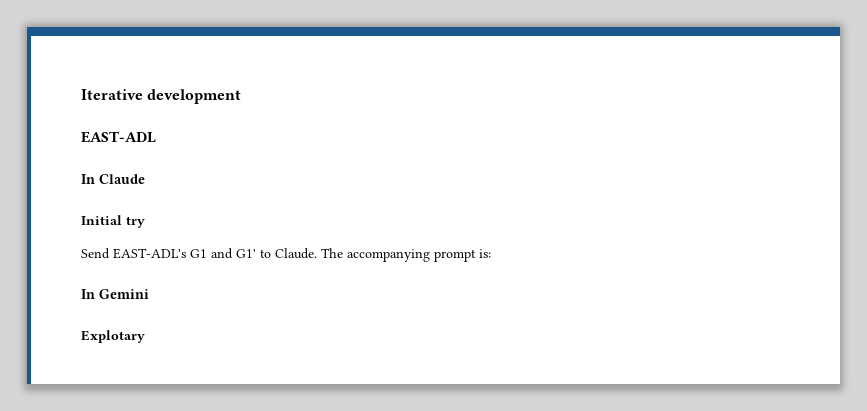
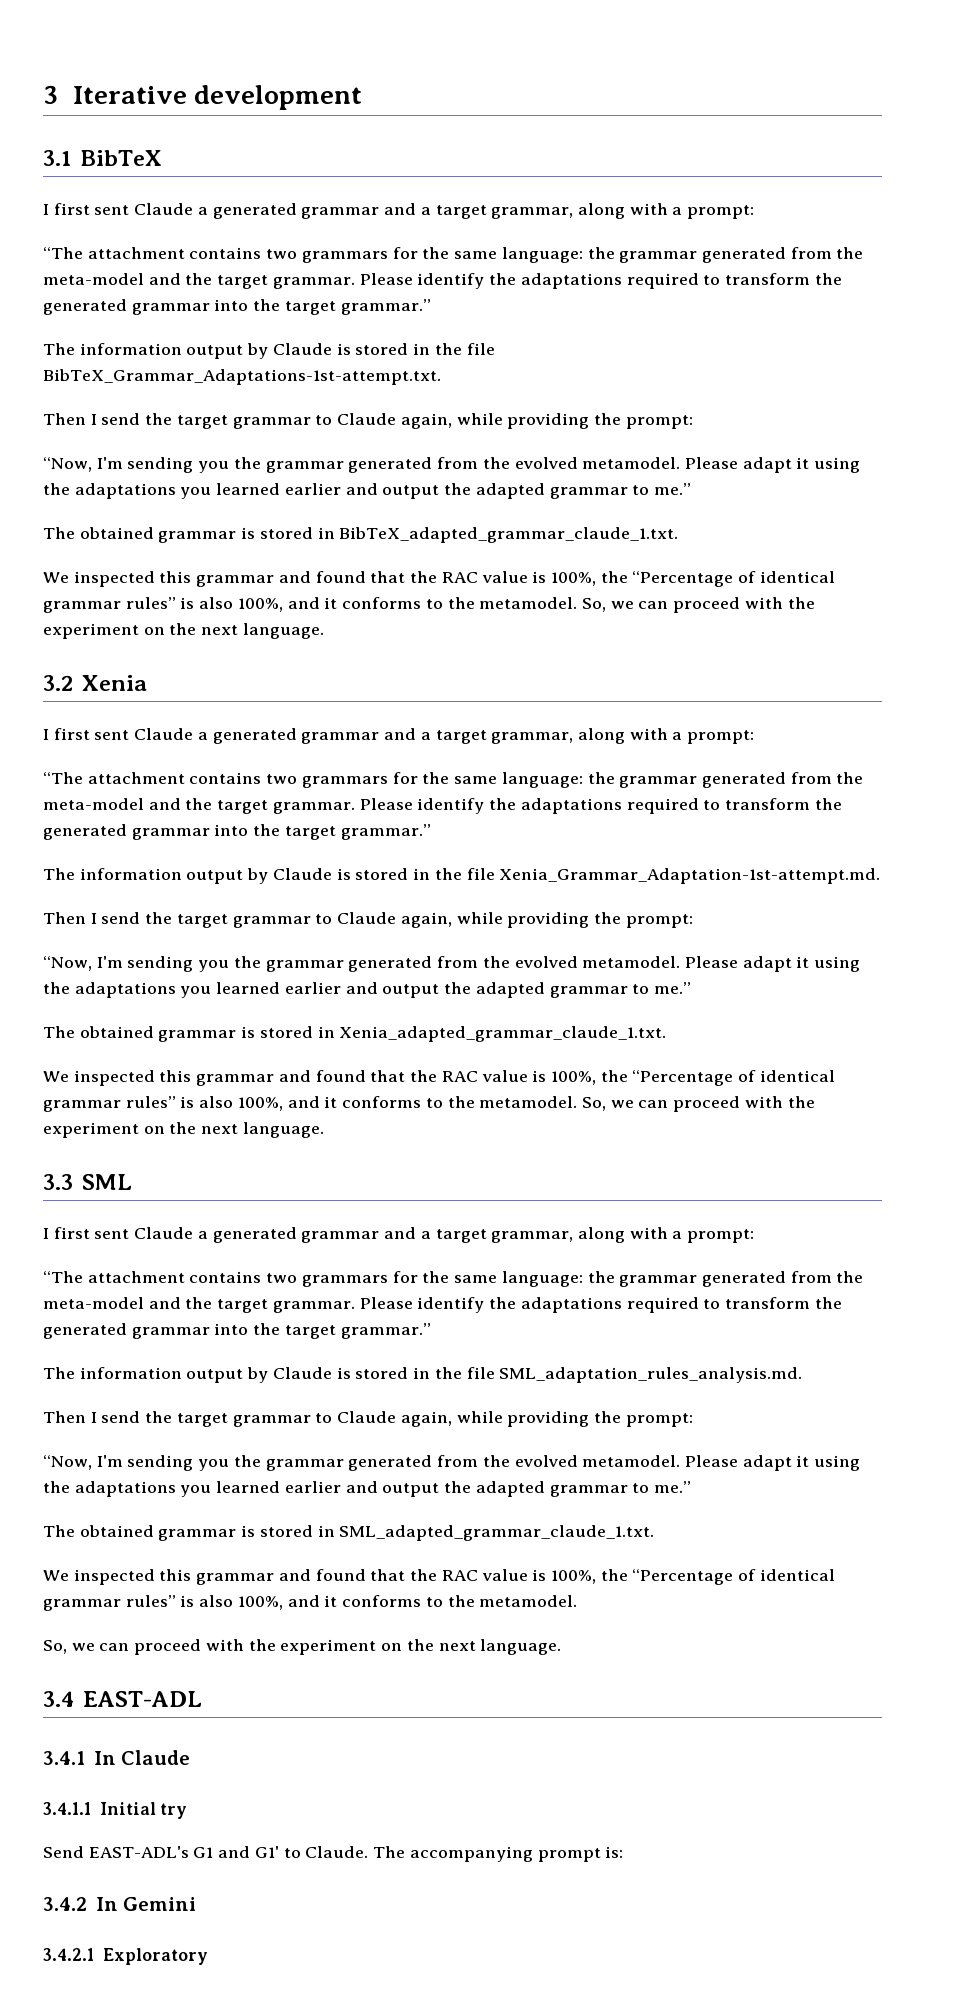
(81, 94) none -> [43,85,58,104] 3
(242, 96) none -> [43,150,162,166] [43,203,755,219] [43,247,864,263] [43,273,842,289] [43,299,431,315] [43,343,495,359] [43,369,441,385] [43,413,693,429] [43,457,861,473] [43,483,691,499] [43,527,679,543] [43,571,835,587] [43,597,815,613] [43,623,324,639] [43,675,147,691] [43,728,755,744] [43,772,864,788] [43,798,842,814] [43,824,431,840] [43,868,881,884] [43,912,693,928] [43,956,861,972] [43,982,691,998] [43,1026,667,1042] [43,1070,835,1086] [43,1096,815,1112] [43,1122,324,1138] [43,1174,132,1190] [43,1227,755,1243] [43,1271,864,1287] [43,1297,842,1313] [43,1323,431,1339] [43,1367,803,1383] [43,1411,693,1427] [43,1455,861,1471] [43,1481,691,1497] [43,1525,655,1541] [43,1569,835,1585] [43,1595,578,1611] [43,1639,562,1655] [43,1691,74,1707] 3.1 BibTeX // I first sent Claude a generated grammar and a target grammar, along with a prompt: // “The attachment contains two grammars for the same language: the grammar generated from the meta-model and the target grammar. Please identify the adaptations required to transform the generated grammar into the target grammar.” // The information output by Claude is stored in the file BibTeX_Grammar_Adaptations-1st-attempt.txt. // Then I send the target grammar to Claude again, while providing the prompt: // “Now, I'm sending you the grammar generated from the evolved metamodel. Please adapt it using the adaptations you learned earlier and output the adapted grammar to me.” // The obtained grammar is stored in BibTeX_adapted_grammar_claude_1.txt. // We inspected this grammar and found that the RAC value is 100%, the “Percentage of identical grammar rules” is also 100%, and it conforms to the metamodel. So, we can proceed with the experiment on the next language. // 3.2 Xenia // I first sent Claude a generated grammar and a target grammar, along with a prompt: // “The attachment contains two grammars for the same language: the grammar generated from the meta-model and the target grammar. Please identify the adaptations required to transform the generated grammar into the target grammar.” // The information output by Claude is stored in the file Xenia_Grammar_Adaptation-1st-attempt.md. // Then I send the target grammar to Claude again, while providing the prompt: // “Now, I'm sending you the grammar generated from the evolved metamodel. Please adapt it using the adaptations you learned earlier and output the adapted grammar to me.” // The obtained grammar is stored in Xenia_adapted_grammar_claude_1.txt. // We inspected this grammar and found that the RAC value is 100%, the “Percentage of identical grammar rules” is also 100%, and it conforms to the metamodel. So, we can proceed with the experiment on the next language. // 3.3 SML // I first sent Claude a generated grammar and a target grammar, along with a prompt: // “The attachment contains two grammars for the same language: the grammar generated from the meta-model and the target grammar. Please identify the adaptations required to transform the generated grammar into the target grammar.” // The information output by Claude is stored in the file SML_adaptation_rules_analysis.md. // Then I send the target grammar to Claude again, while providing the prompt: // “Now, I'm sending you the grammar generated from the evolved metamodel. Please adapt it using the adaptations you learned earlier and output the adapted grammar to me.” // The obtained grammar is stored in SML_adapted_grammar_claude_1.txt. // We inspected this grammar and found that the RAC value is 100%, the “Percentage of identical grammar rules” is also 100%, and it conforms to the metamodel. // So, we can proceed with the experiment on the next language. // 3.4
(156, 137) none -> [43,1751,85,1765] 3.4.1
(145, 179) none -> [43,1802,91,1815] 3.4.1.1
(491, 253) none -> [43,1897,87,1911] 3.4.2
[81,330,145,343] Explotary -> [43,1948,208,1965] 3.4.2.1 Exploratory

